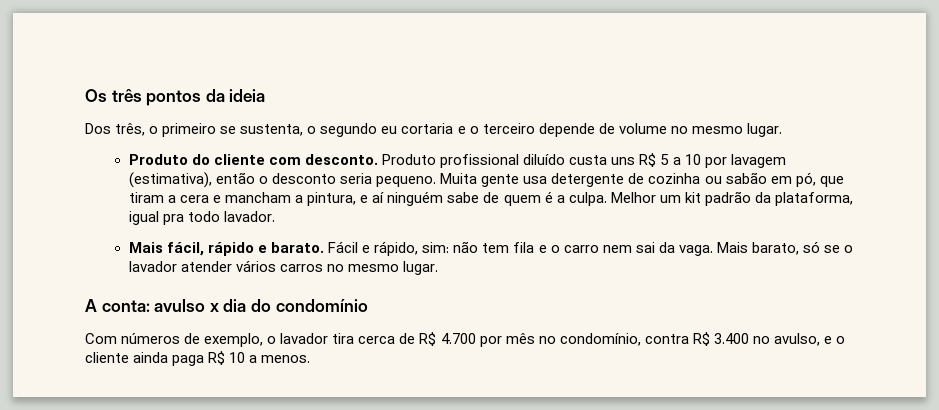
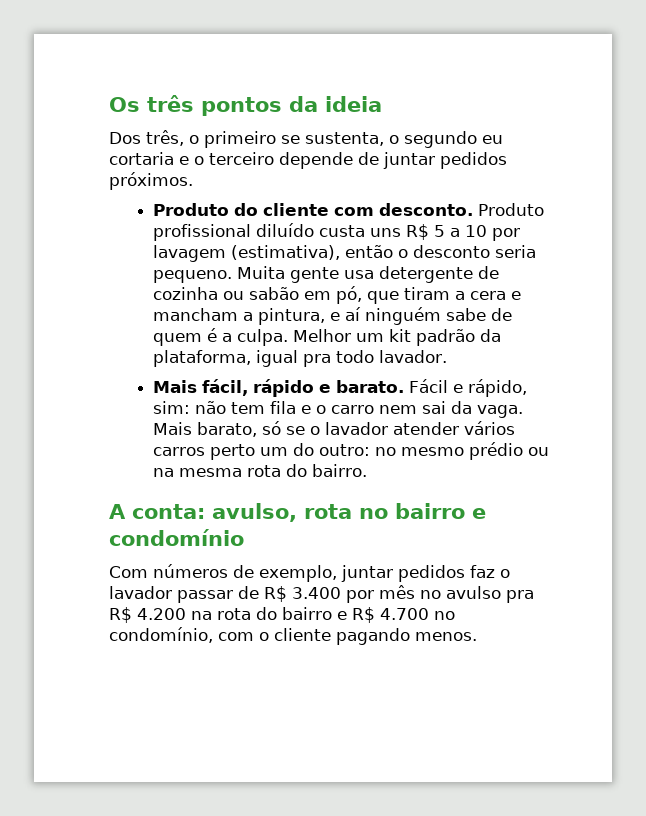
[618,123,782,137] volume no mesmo lugar. -> [383,152,507,169] [109,172,193,190] juntar pedidos próximos.
[327,261,439,275] [85,299,271,312] no mesmo lugar. // A conta: avulso x dia do -> [209,442,549,460] [152,464,367,477] [109,503,486,522] perto um do outro: no mesmo prédio ou na mesma rota do bairro. // A conta: avulso, rota no bairro e
[267,333,396,344] o lavador tira cerca -> [341,565,510,582] [109,586,233,603] juntar pedidos faz o lavador passar
[440,333,476,344] 4.700 -> [292,587,341,599] 3.400
[559,332,846,346] [85,351,258,366] condomínio, contra R$ 3.400 no avulso, e o cliente ainda paga R$ 10 a -> [446,586,534,603] [109,607,455,623] [109,627,410,645] avulso pra R$ 4.200 na rota do bairro e R$ 4.700 no condomínio, com o cliente pagando

